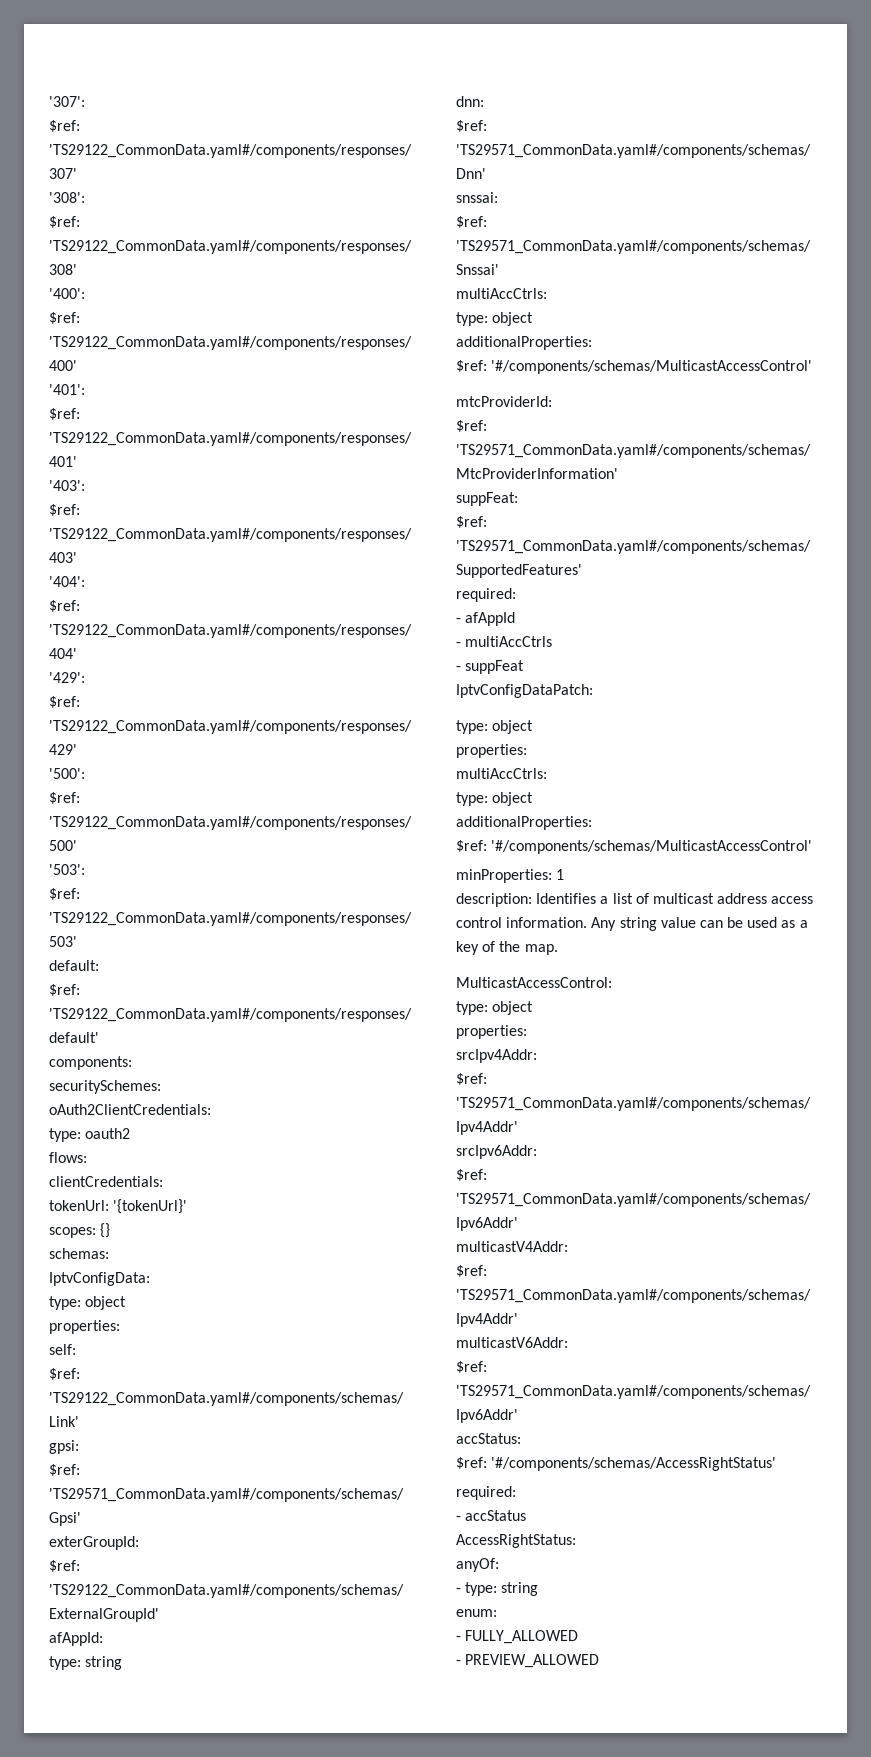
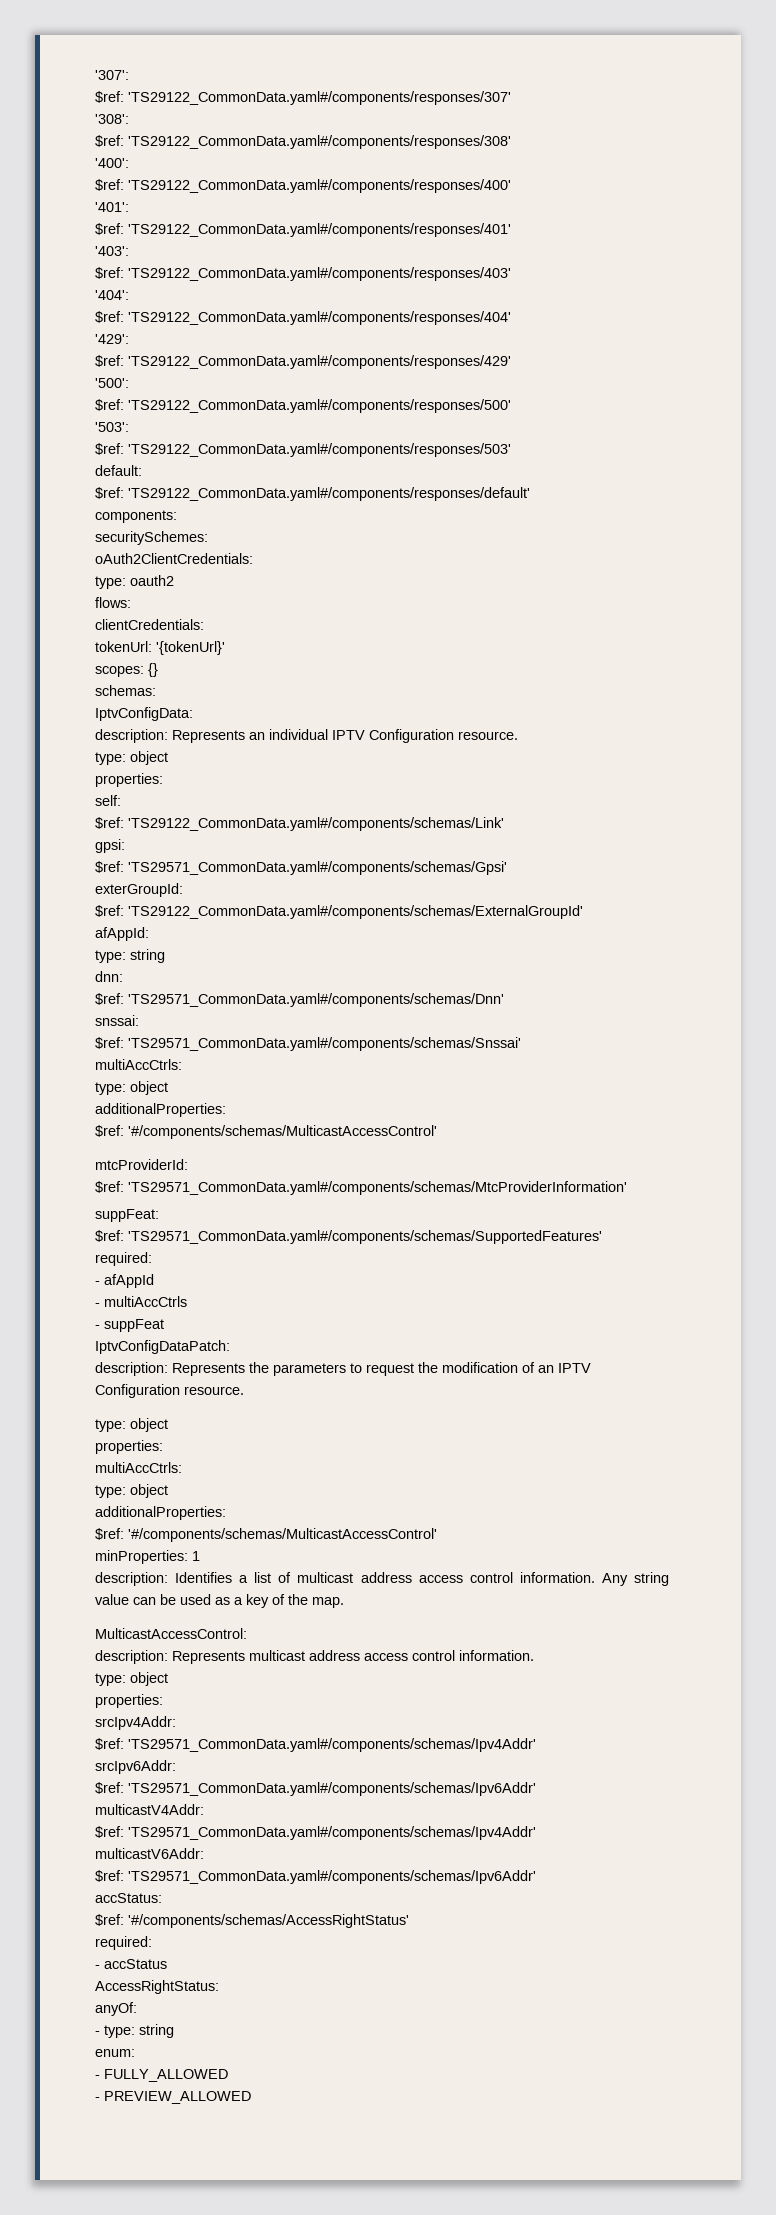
(150, 1279) none -> [95,729,518,743] // description: Represents an individual IPTV Configuration resource.
(593, 691) none -> [95,1362,591,1376] [95,1384,244,1398] // description: Represents the parameters to request the modification of an IPTV Configuration resource.
(612, 982) none -> [95,1650,534,1664] // description: Represents multicast address access control information.

